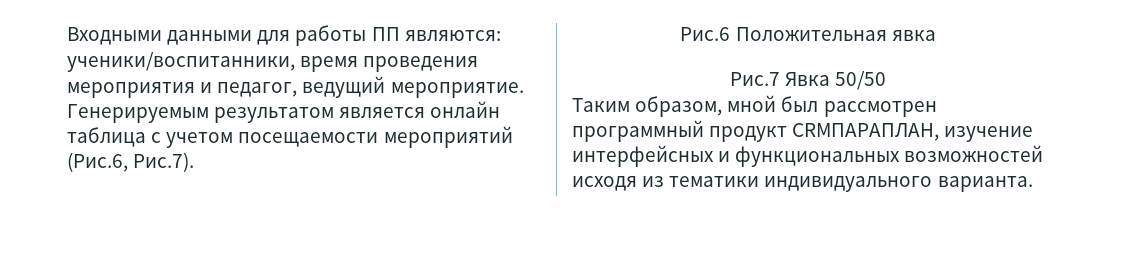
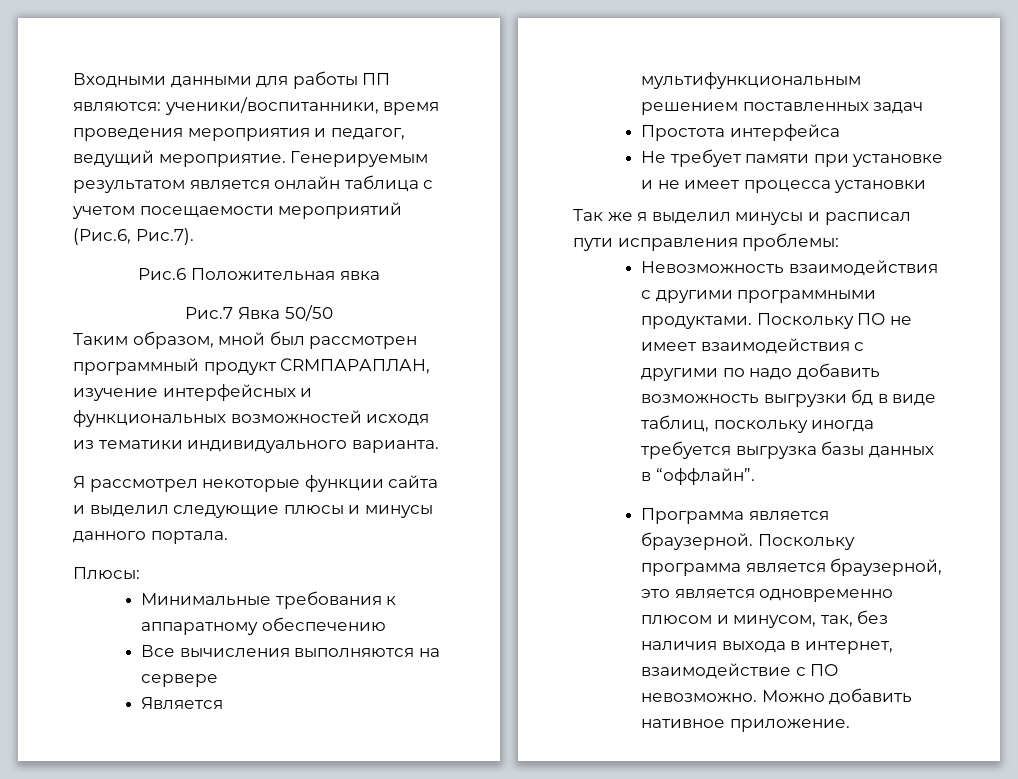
(1033, 184) none -> [73,475,439,492] [73,505,433,518] [73,531,228,544] [73,567,140,580] [141,591,397,609] [141,617,386,635] [141,645,440,658] [141,674,219,687] [141,697,224,709] [641,72,862,89] [641,102,924,115] [641,124,840,141] [641,149,944,167] [641,180,927,193] [573,209,911,225] [573,233,840,251] [641,260,938,276] [641,290,877,303] [641,313,912,329] [641,338,865,354] [641,363,880,381] [641,389,937,407] [641,415,875,433] [641,441,934,459] [641,468,755,485] [641,508,829,524] [641,532,855,550] [641,558,943,576] [641,589,894,602] [641,610,889,628] [641,641,893,654] [641,663,839,679] [641,688,913,705] [641,719,850,732] // Я рассмотрел некоторые функции сайта и выделил следующие плюсы и минусы данного портала. // Плюсы: // Минимальные требования к аппаратному обеспечению // Все вычисления выполняются на сервере // Является мультифункциональным решением поставленных задач // Простота интерфейса // Не требует памяти при установке и не имеет процесса установки // Так же я выделил минусы и расписал пути исправления проблемы: // Невозможность взаимодействия с другими программными продуктами. Поскольку ПО не имеет взаимодействия с другими по надо добавить возможность выгрузки бд в виде таблиц, поскольку иногда требуется выгрузка базы данных в “оффлайн”. // Программа является браузерной. Поскольку программа является браузерной, это является одновременно плюсом и минусом, так, без наличия выхода в интернет, взаимодействие с ПО невозможно. Можно добавить нативное приложение.

